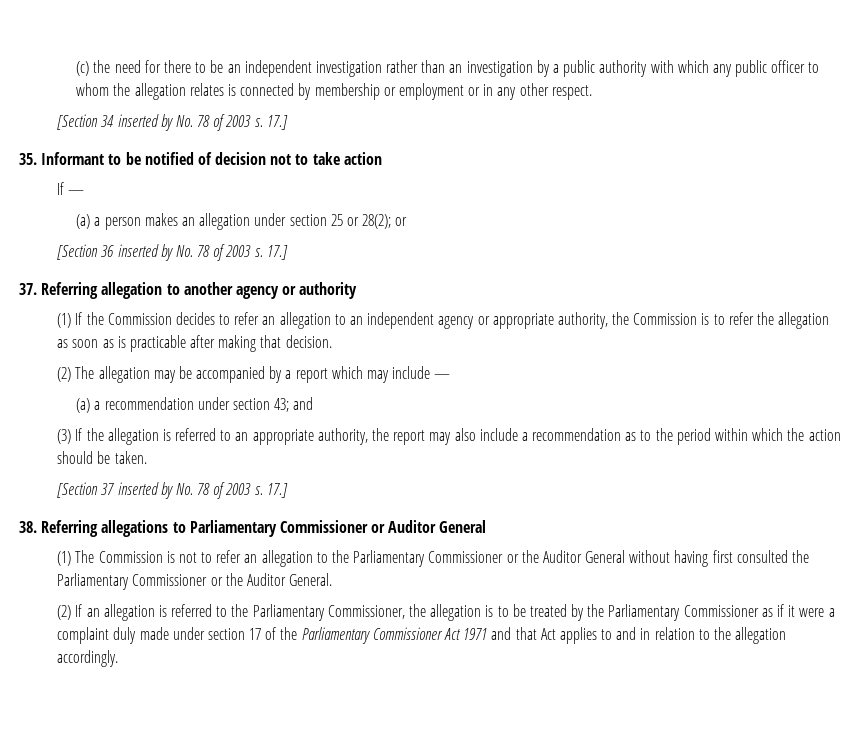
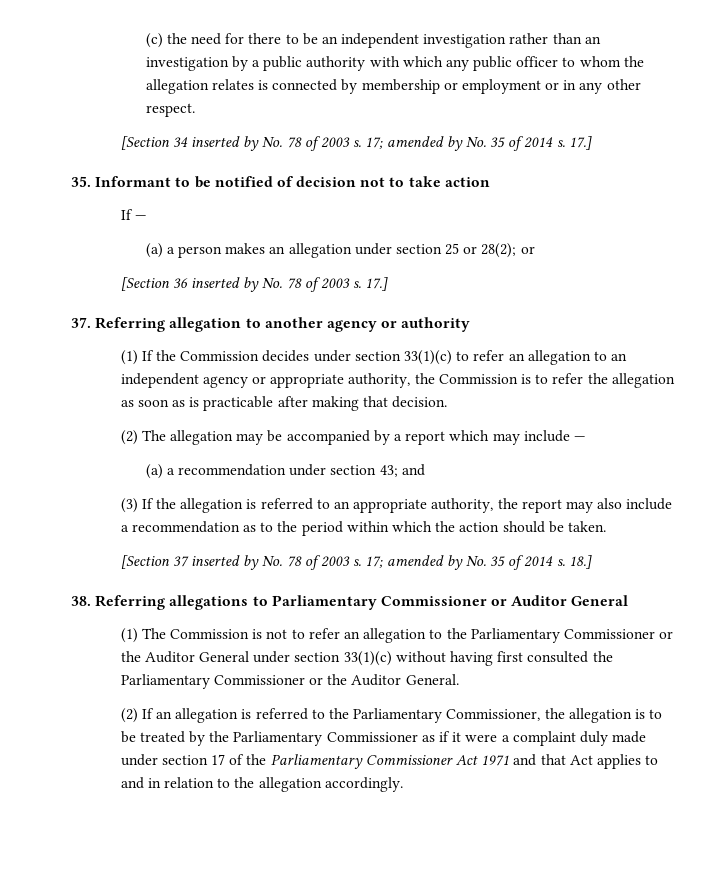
(263, 122) none -> [365,136,565,151] 17; amended by No. 35 of 2014 s.
(215, 318) none -> [313,350,453,365] under section 33(1)(c)
[266,483,288,498] 17.] -> [365,555,592,570] 17; amended by No. 35 of 2014 s. 18.]
(626, 556) none -> [253,651,392,666] under section 33(1)(c)

